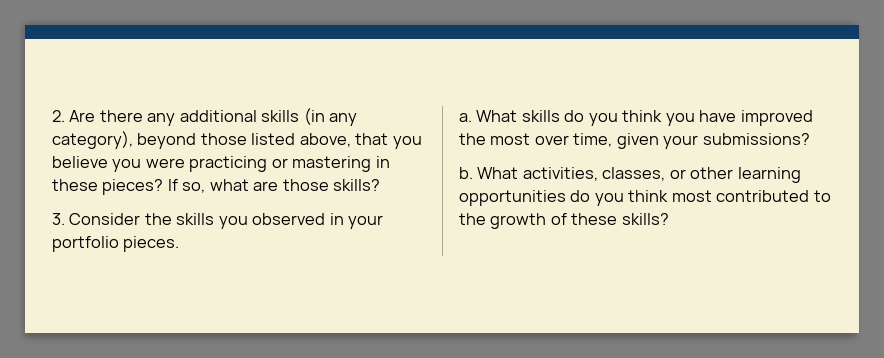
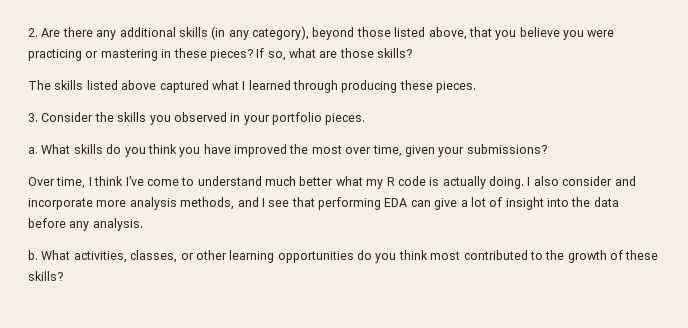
(381, 185) none -> [28,80,477,93] // The skills listed above captured what I learned through producing these pieces.
(810, 139) none -> [28,176,636,189] [28,197,619,210] [28,218,143,231] // Over time, I think I’ve come to understand much better what my R code is actually doing. I also consider and incorporate more analysis methods, and I see that performing EDA can give a lot of insight into the data before any analysis.

